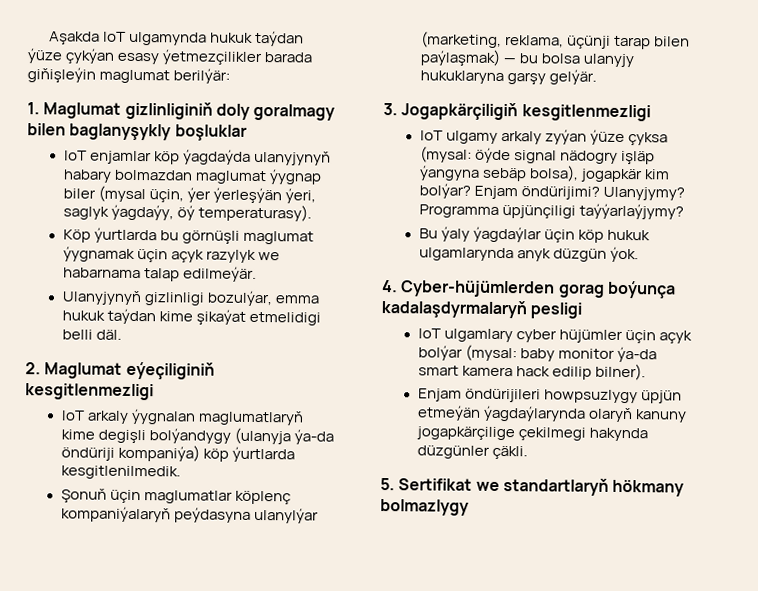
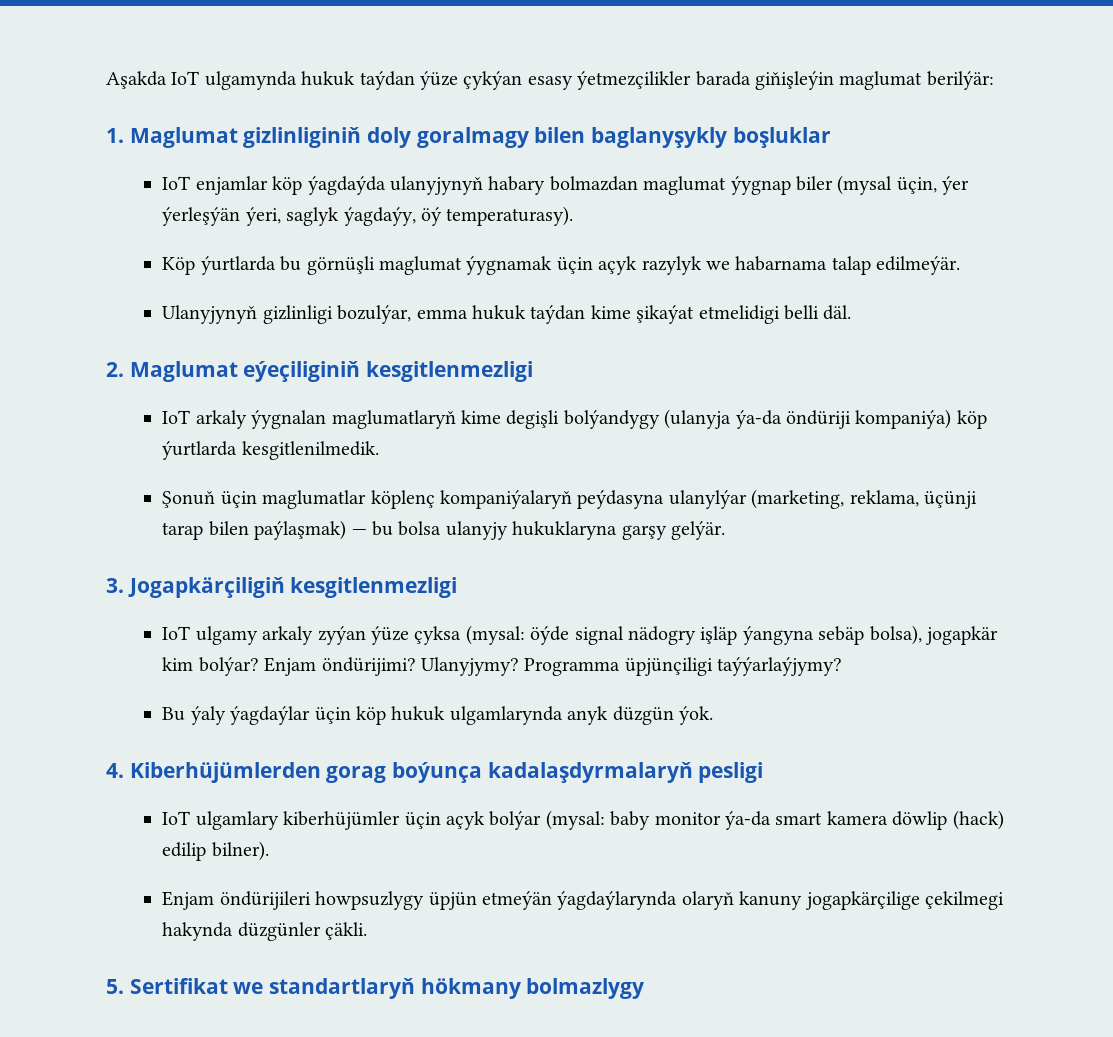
[400,280,556,298] Cyber-hüjümlerden -> [129,762,321,783] Kiberhüjümlerden
[515,329,623,343] cyber hüjümler -> [283,811,401,830] kiberhüjümler
[515,366,550,377] hack -> [892,810,1004,830] döwlip (hack)

